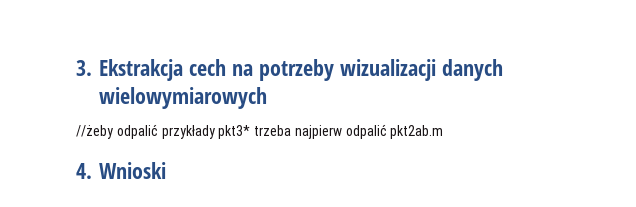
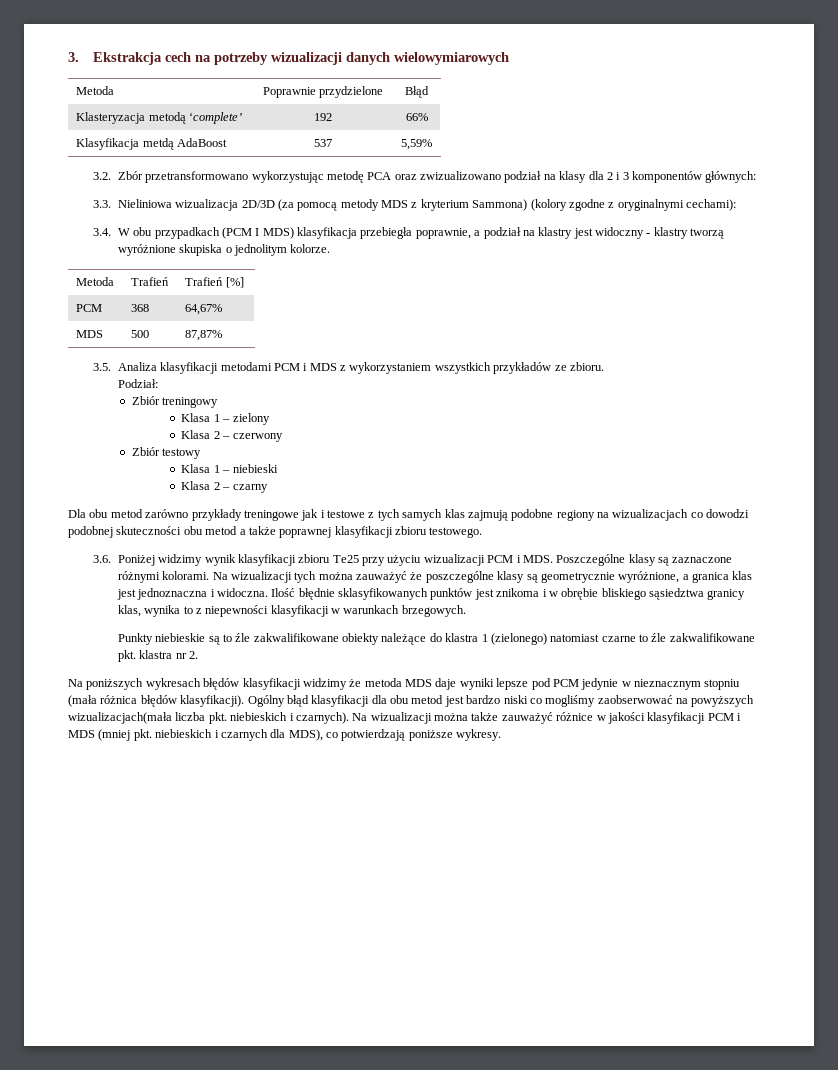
[76,124,444,139] [76,162,166,179] // //żeby odpalić przykłady pkt3* trzeba najpierw odpalić pkt2ab.m // 4. Wnioski -> [76,86,115,95] [262,86,384,98] [405,86,429,98] [76,112,242,124] [314,113,332,121] [405,113,428,121] [76,138,227,150] [314,139,332,147] [401,139,432,150] [92,171,757,183] [92,199,737,211] [92,227,725,239] [117,244,331,256] [76,277,115,286] [131,277,170,286] [185,277,244,288] [76,304,103,312] [131,304,150,312] [185,304,223,315] [76,330,104,338] [131,330,150,338] [185,330,223,341] [92,362,604,374] [117,379,158,388] [131,396,218,408] [181,413,270,425] [181,430,283,442] [131,447,201,459] [181,464,278,473] [181,481,268,493] [68,509,750,521] [68,526,483,538] [92,554,733,566] [117,571,753,583] [116,588,746,600] [117,605,466,617] [117,633,755,645] [117,650,198,662] [68,678,741,690] [68,695,755,707] [68,712,741,724] [68,729,502,741] // Metoda | Poprawnie przydzielone | Błąd // Klasteryzacja metodą ‘complete’ | 192 | 66% // Klasyfikacja metdą AdaBoost | 537 | 5,59% // 3.2. Zbór przetransformowano wykorzystując metodę PCA oraz zwizualizowano podział na klasy dla 2 i 3 komponentów głównych: // 3.3. Nieliniowa wizualizacja 2D/3D (za pomocą metody MDS z kryterium Sammona) (kolory zgodne z oryginalnymi cechami): // 3.4. W obu przypadkach (PCM I MDS) klasyfikacja przebiegła poprawnie, a podział na klastry jest widoczny - klastry tworzą wyróżnione skupiska o jednolitym kolorze. // Metoda | Trafień | Trafień [%] // PCM | 368 | 64,67% // MDS | 500 | 87,87% // 3.5. Analiza klasyfikacji metodami PCM i MDS z wykorzystaniem wszystkich przykładów ze zbioru. // Podział: // Zbiór treningowy // Klasa 1 – zielony // Klasa 2 – czerwony // Zbiór testowy // Klasa 1 – niebieski // Klasa 2 – czarny // Dla obu metod zarówno przykłady treningowe jak i testowe z tych samych klas zajmują podobne regiony na wizualizacjach co dowodzi podobnej skuteczności obu metod a także poprawnej klasyfikacji zbioru testowego. // 3.6. Poniżej widzimy wynik klasyfikacji zbioru Te25 przy użyciu wizualizacji PCM i MDS. Poszczególne klasy są zaznaczone różnymi kolorami. Na wizualizacji tych można zauważyć że poszczególne klasy są geometrycznie wyróżnione, a granica klas jest jednoznaczna i widoczna. Ilość błędnie sklasyfikowanych punktów jest znikoma i w obrębie bliskiego sąsiedztwa granicy klas, wynika to z niepewności klasyfikacji w warunkach brzegowych. // Punkty niebieskie są to źle zakwalifikowane obiekty należące do klastra 1 (zielonego) natomiast czarne to źle zakwalifikowane pkt. klastra nr 2. // Na poniższych wykresach błędów klasyfikacji widzimy że metoda MDS daje wyniki lepsze pod PCM jedynie w nieznacznym stopniu (mała różnica błędów klasyfikacji). Ogólny błąd klasyfikacji dla obu metod jest bardzo niski co mogliśmy zaobserwować na powyższych wizualizacjach(mała liczba pkt. niebieskich i czarnych). Na wizualizacji można także zauważyć różnice w jakości klasyfikacji PCM i MDS (mniej pkt. niebieskich i czarnych dla MDS), co potwierdzają poniższe wykresy.

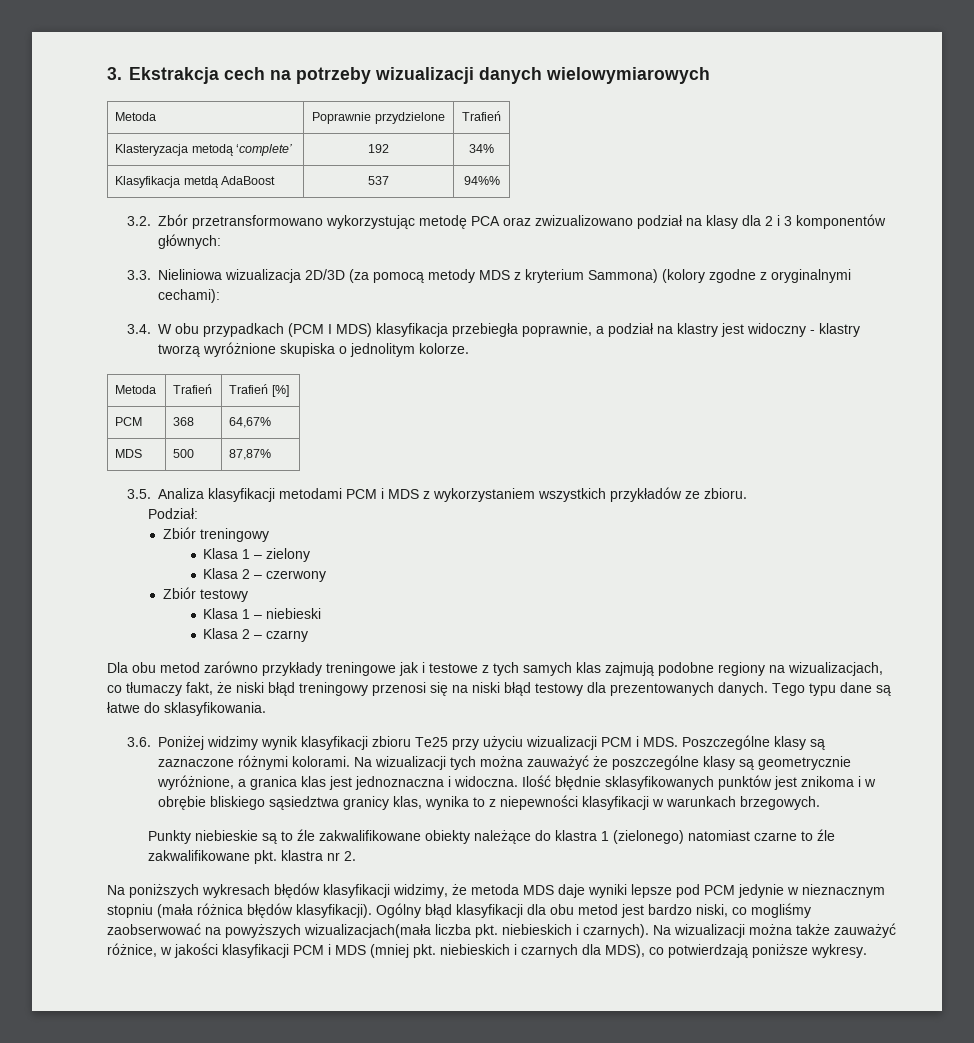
[405,86,429,98] Błąd -> [462,111,501,121] Trafień
[405,113,428,121] 66% -> [469,144,494,153] 34%
[401,139,432,150] 5,59% -> [463,176,500,185] 94%%
[612,509,750,521] [68,526,483,538] wizualizacjach co dowodzi podobnej skuteczności obu metod a także poprawnej klasyfikacji zbioru testowego. -> [788,662,883,676] [107,682,891,696] [107,702,266,716] wizualizacjach, co tłumaczy fakt, że niski błąd treningowy przenosi się na niski błąd testowy dla prezentowanych danych. Tego typu dane są łatwe do sklasyfikowania.
[302,678,347,690] widzimy -> [393,884,448,898] widzimy,
[503,695,528,704] niski -> [696,904,728,917] niski,
[556,712,594,721] różnice -> [107,943,157,957] różnice,

